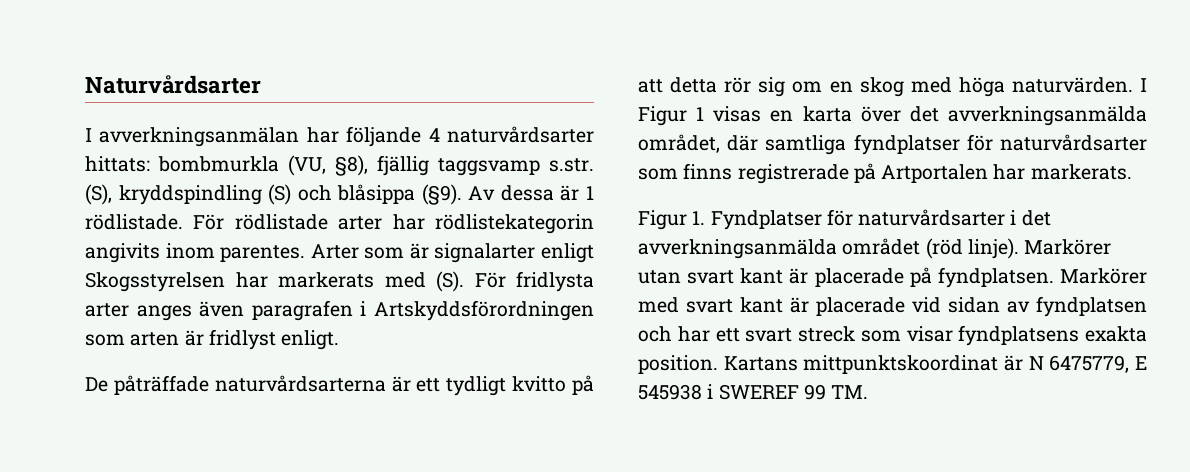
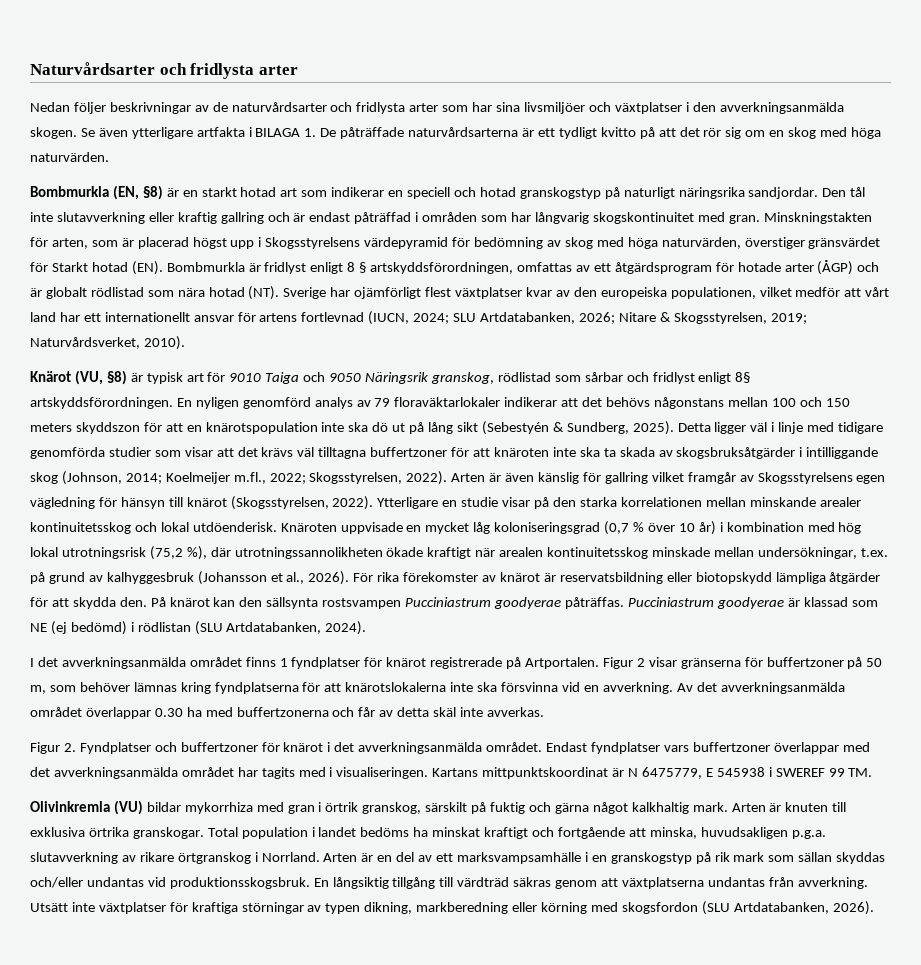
[85,126,594,147] [85,155,594,176] [85,184,594,205] [85,214,594,234] [85,243,594,263] [85,271,594,292] [85,300,594,321] [85,329,340,350] // I avverkningsanmälan har följande 4 naturvårdsarter hittats: bombmurkla (VU, §8), fjällig taggsvamp s.str. (S), kryddspindling (S) och blåsippa (§9). Av dessa är 1 rödlistade. För rödlistade arter har rödlistekategorin angivits inom parentes. Arter som är signalarter enligt Skogsstyrelsen har markerats med (S). För fridlysta arter anges även paragrafen i Artskyddsförordningen som arten är fridlyst enligt. // -> [159,63,298,79] [30,102,844,114] [30,127,317,139] och fridlysta arter // Nedan följer beskrivningar av de naturvårdsarter och fridlysta arter som har sina livsmiljöer och växtplatser i den avverkningsanmälda skogen. Se även ytterligare artfakta i BILAGA 1.
[670,77,718,93] detta -> [679,127,700,137] det
[1140,78,1147,92] [638,106,1147,126] [638,134,1147,155] [638,163,1132,184] [638,209,1051,230] [638,238,1112,259] [638,267,1147,288] [638,296,1147,317] [638,325,1147,346] [638,355,718,374] I Figur 1 visas en karta över det avverkningsanmälda området, där samtliga fyndplatser för naturvårdsarter som finns registrerade på Artportalen har markerats. // Figur 1. Fyndplatser för naturvårdsarter i det avverkningsanmälda området (röd linje). Markörer utan svart kant är placerade på fyndplatsen. Markörer med svart kant är placerade vid sidan av fyndplatsen och har ett svart streck som visar fyndplatsens exakta position. -> [30,185,866,200] [30,212,872,224] [30,237,881,249] [30,260,880,275] [30,286,890,300] [30,311,807,325] [30,336,185,350] [30,370,751,385] [30,397,850,409] [30,421,884,435] [30,447,879,459] [30,471,886,485] [30,496,861,510] [30,521,862,535] [30,546,888,560] [30,571,881,585] [30,597,878,609] [30,621,367,635] [30,657,883,669] [30,682,845,694] [30,707,544,719] [30,742,870,754] [30,767,429,779] // Bombmurkla (EN, §8) är en starkt hotad art som indikerar en speciell och hotad granskogstyp på naturligt näringsrika sandjordar. Den tål inte slutavverkning eller kraftig gallring och är endast påträffad i områden som har långvarig skogskontinuitet med gran. Minskningstakten för arten, som är placerad högst upp i Skogsstyrelsens värdepyramid för bedömning av skog med höga naturvärden, överstiger gränsvärdet för Starkt hotad (EN). Bombmurkla är fridlyst enligt 8 § artskyddsförordningen, omfattas av ett åtgärdsprogram för hotade arter (ÅGP) och är globalt rödlistad som nära hotad (NT). Sverige har ojämförligt flest växtplatser kvar av den europeiska populationen, vilket medför att vårt land har ett internationellt ansvar för artens fortlevnad (IUCN, 2024; SLU Artdatabanken, 2026; Nitare & Skogsstyrelsen, 2019; Naturvårdsverket, 2010). // Knärot (VU, §8) är typisk art för 9010 Taiga och 9050 Näringsrik granskog, rödlistad som sårbar och fridlyst enligt 8§ artskyddsförordningen. En nyligen genomförd analys av 79 floraväktarlokaler indikerar att det behövs någonstans mellan 100 och 150 meters skyddszon för att en knärotspopulation inte ska dö ut på lång sikt (Sebestyén & Sundberg, 2025). Detta ligger väl i linje med tidigare genomförda studier som visar att det krävs väl tilltagna buffertzoner för att knäroten inte ska ta skada av skogsbruksåtgärder i intilliggande skog (Johnson, 2014; Koelmeijer m.fl., 2022; Skogsstyrelsen, 2022). Arten är även känslig för gallring vilket framgår av Skogsstyrelsens egen vägledning för hänsyn till knärot (Skogsstyrelsen, 2022). Ytterligare en studie visar på den starka korrelationen mellan minskande arealer kontinuitetsskog och lokal utdöenderisk. Knäroten uppvisade en mycket låg koloniseringsgrad (0,7 % över 10 år) i kombination med hög lokal utrotningsrisk (75,2 %), där utrotningssannolikheten ökade kraftigt när arealen kontinuitetsskog minskade mellan undersökningar, t.ex. på grund av kalhyggesbruk (Johansson et al., 2026). För rika förekomster av knärot är reservatsbildning eller biotopskydd lämpliga åtgärder för att skydda den. På knärot kan den sällsynta rostsvampen Pucciniastrum goodyerae påträffas. Pucciniastrum goodyerae är klassad som NE (ej bedömd) i rödlistan (SLU Artdatabanken, 2024). // I det avverkningsanmälda området finns 1 fyndplatser för knärot registrerade på Artportalen. Figur 2 visar gränserna för buffertzoner på 50 m, som behöver lämnas kring fyndplatserna för att knärotslokalerna inte ska försvinna vid en avverkning. Av det avverkningsanmälda området överlappar 0.30 ha med buffertzonerna och får av detta skäl inte avverkas. // Figur 2. Fyndplatser och buffertzoner för knärot i det avverkningsanmälda området. Endast fyndplatser vars buffertzoner överlappar med det avverkningsanmälda området har tagits med i visualiseringen.
(869, 392) none -> [30,800,847,815] [30,827,826,839] [30,852,886,864] [30,877,868,889] [30,901,874,915] // Olivinkremla (VU) bildar mykorrhiza med gran i örtrik granskog, särskilt på fuktig och gärna något kalkhaltig mark. Arten är knuten till exklusiva örtrika granskogar. Total population i landet bedöms ha minskat kraftigt och fortgående att minska, huvudsakligen p.g.a. slutavverkning av rikare örtgranskog i Norrland. Arten är en del av ett marksvampsamhälle i en granskogstyp på rik mark som sällan skyddas och/eller undantas vid produktionsskogsbruk. En långsiktig tillgång till värdträd säkras genom att växtplatserna undantas från avverkning. Utsätt inte växtplatser för kraftiga störningar av typen dikning, markberedning eller körning med skogsfordon (SLU Artdatabanken, 2026).

